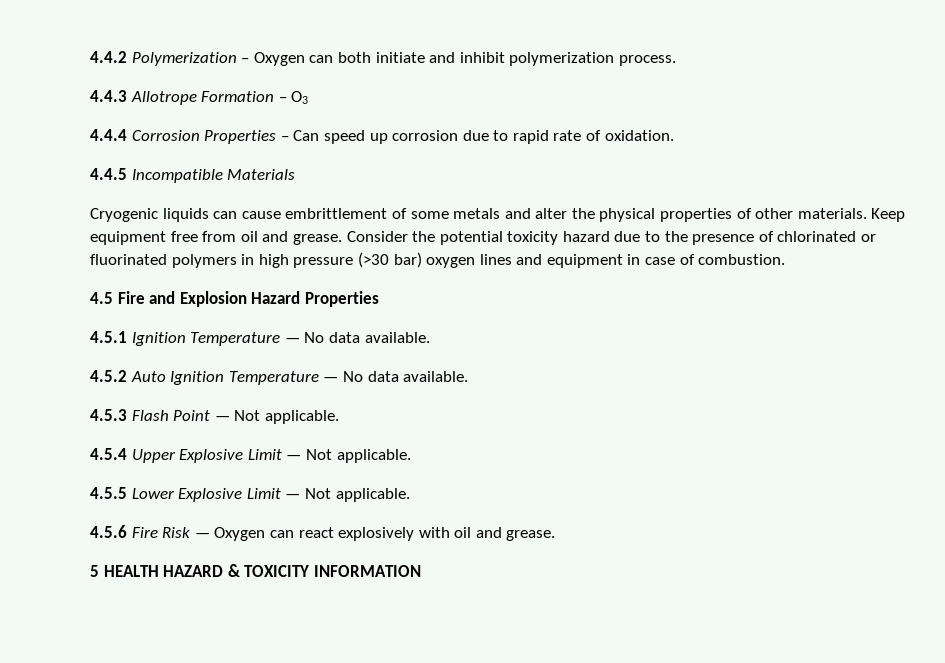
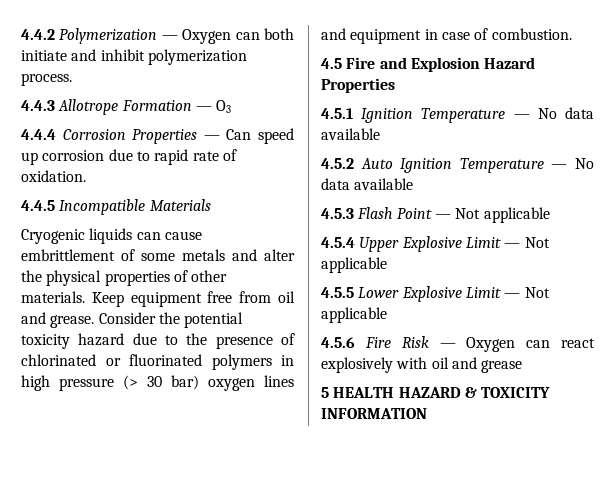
[241,58,250,63] – -> [161,35,178,40] —
[278,97,287,102] – -> [195,106,212,111] —
[280,136,289,141] – -> [203,135,220,140] —
[357,252,389,268] (>30 -> [123,375,162,390] (> 30
[364,332,430,343] available. -> [321,128,380,140] available
[403,371,469,382] available. -> [354,178,414,190] available
[264,410,339,424] applicable. -> [483,207,550,223] applicable
[336,449,411,463] applicable. -> [321,257,387,273] applicable
[335,488,410,502] applicable. -> [321,307,387,323] applicable
[506,530,556,541] grease. -> [481,360,523,373] grease

